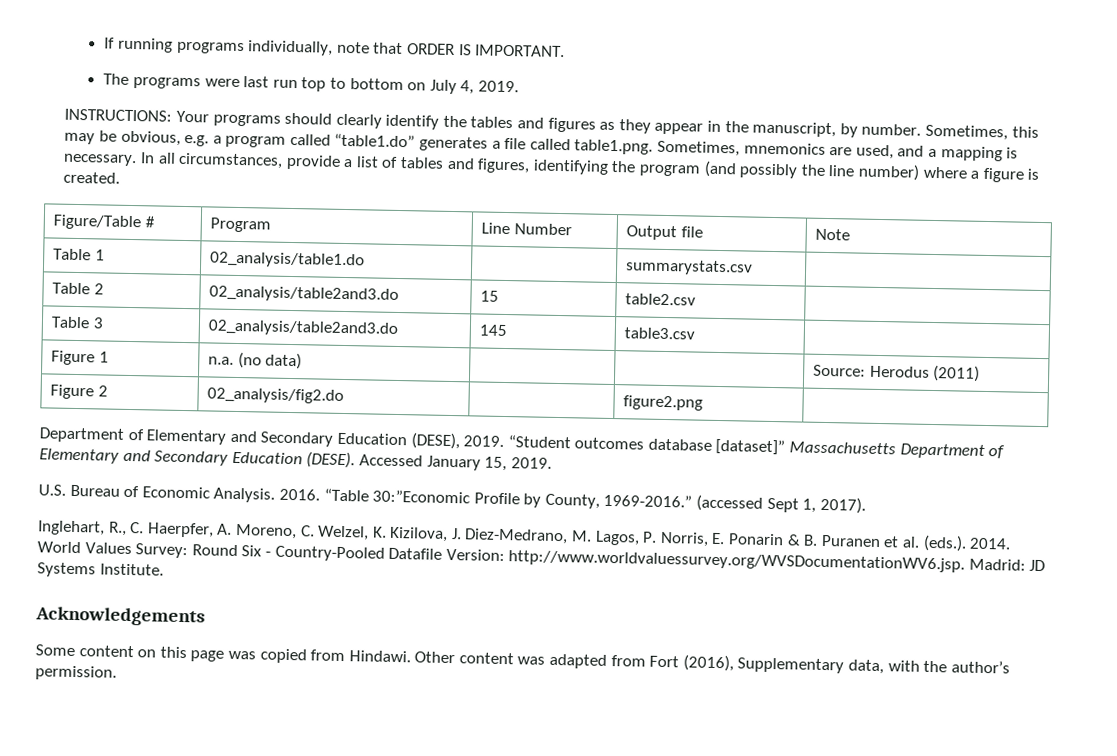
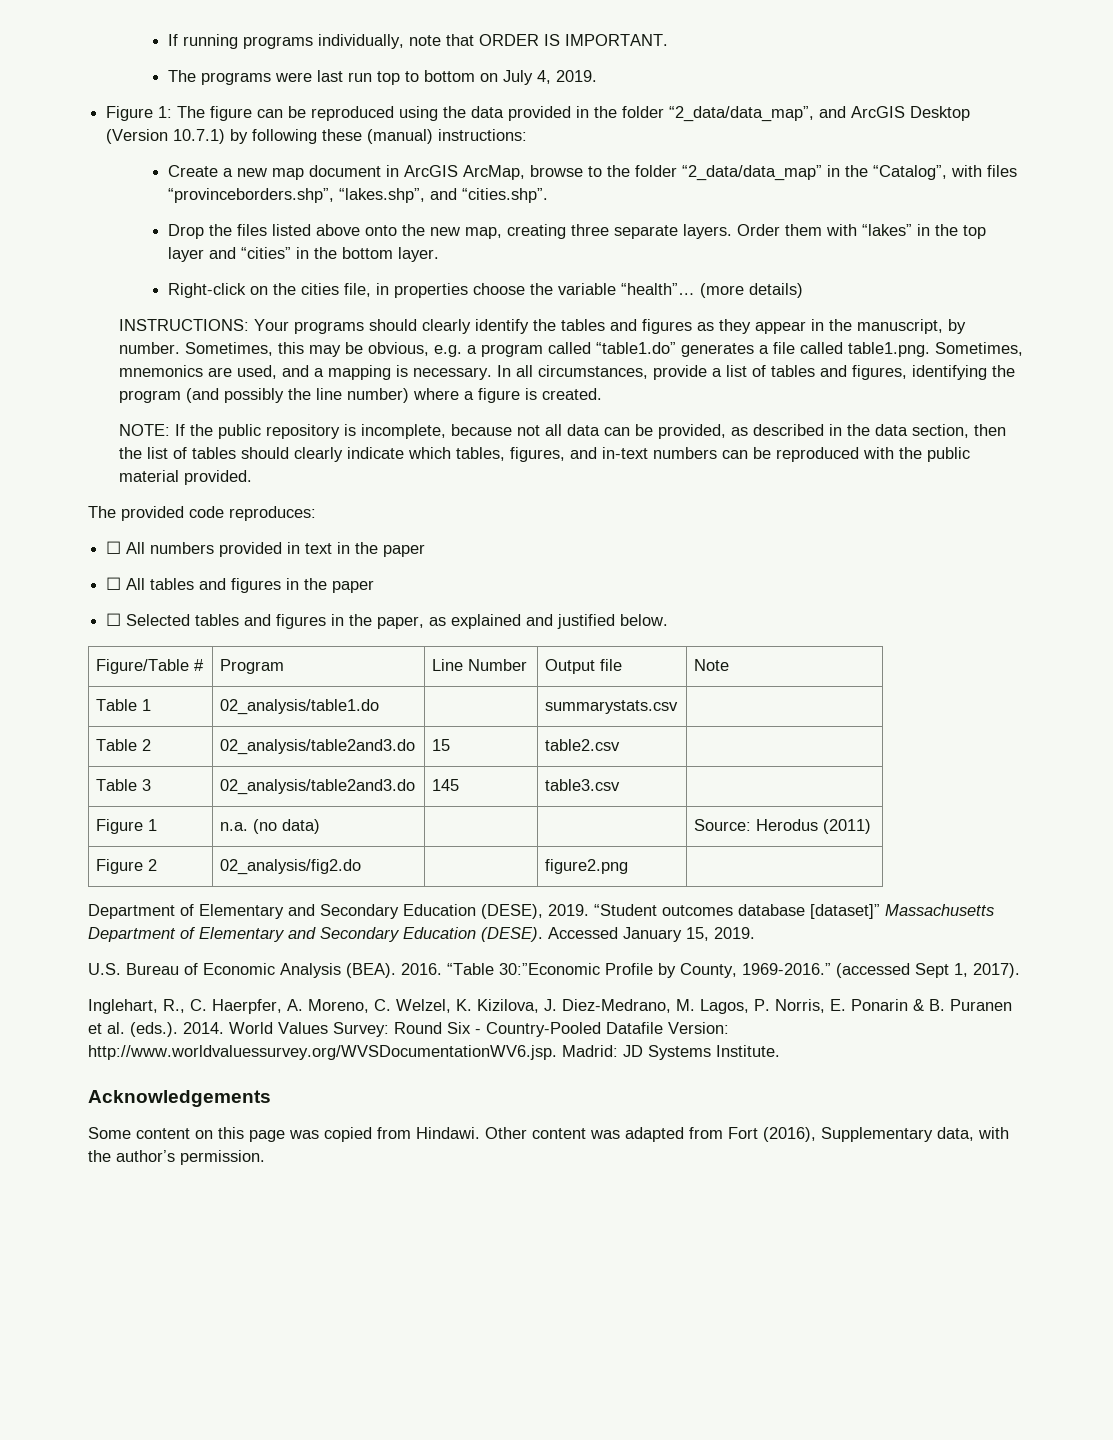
(519, 86) none -> [106,106,971,122] [106,129,528,144] [168,165,1018,181] [168,188,549,203] [168,224,987,239] [168,247,440,262] [168,283,804,298] // Figure 1: The figure can be reproduced using the data provided in the folder “2_data/data_map”, and ArcGIS Desktop (Version 10.7.1) by following these (manual) instructions: // Create a new map document in ArcGIS ArcMap, browse to the folder “2_data/data_map” in the “Catalog”, with files “provinceborders.shp”, “lakes.shp”, and “cities.shp”. // Drop the files listed above onto the new map, creating three separate layers. Order them with “lakes” in the top layer and “cities” in the bottom layer. // Right-click on the cities file, in properties choose the variable “health”… (more details)
(121, 177) none -> [118,424,1006,439] [118,447,970,462] [118,470,252,485] [88,506,316,521] [106,541,426,557] [106,577,375,593] [106,613,669,629] // NOTE: If the public repository is incomplete, because not all data can be provided, as described in the data section, then the list of tables should clearly indicate which tables, figures, and in-text numbers can be reproduced with the public material provided. // The provided code reproduces: // ☐ All numbers provided in text in the paper // ☐ All tables and figures in the paper // ☐ Selected tables and figures in the paper, as explained and justified below.
[213,487,276,503] Analysis. -> [280,963,396,978] Analysis (BEA).

